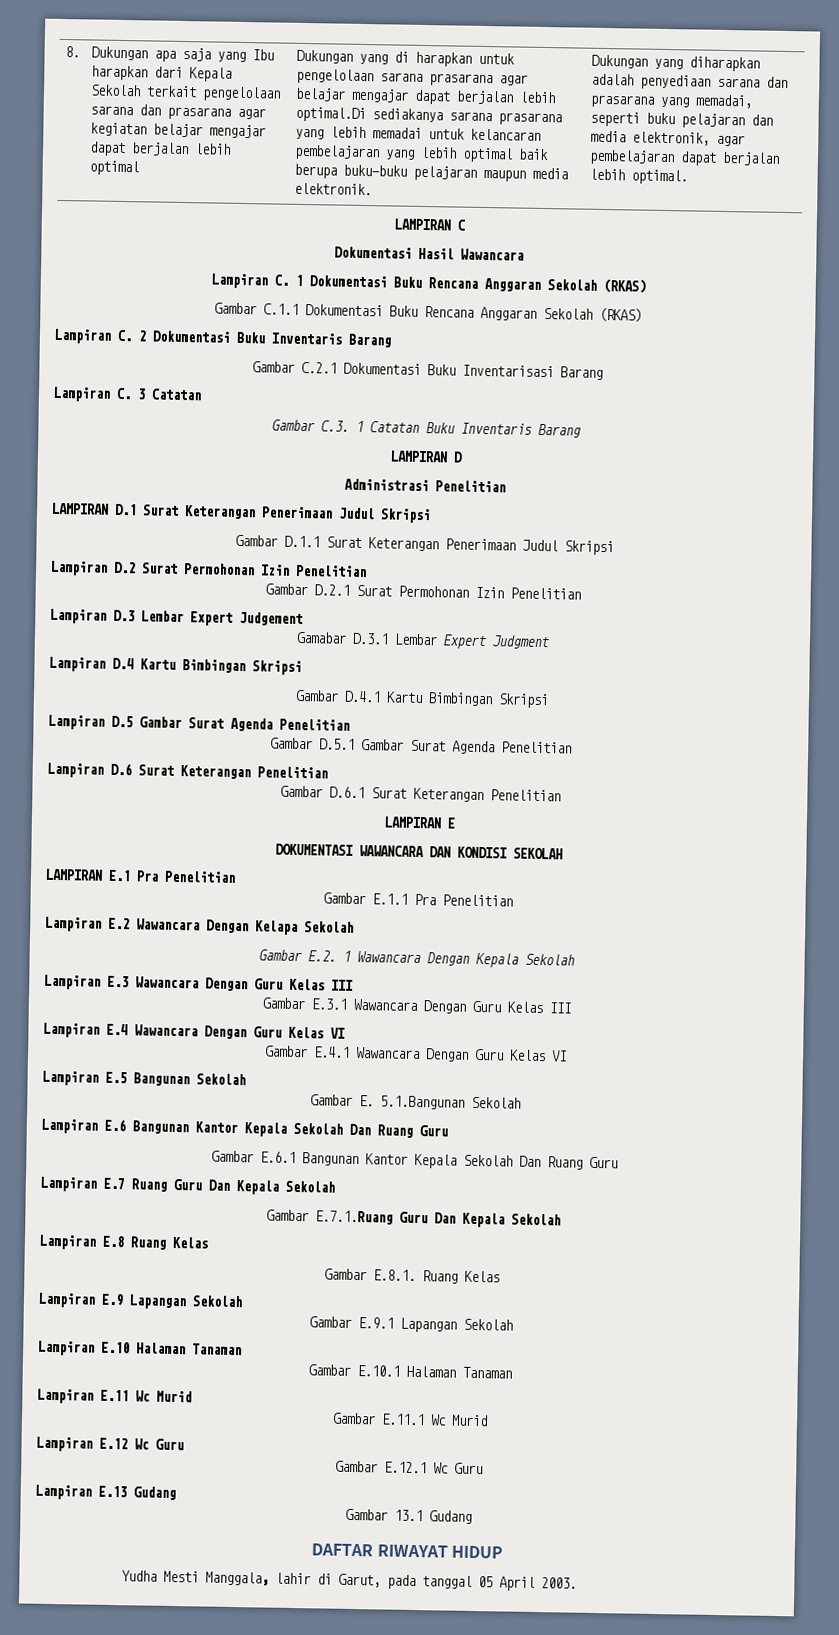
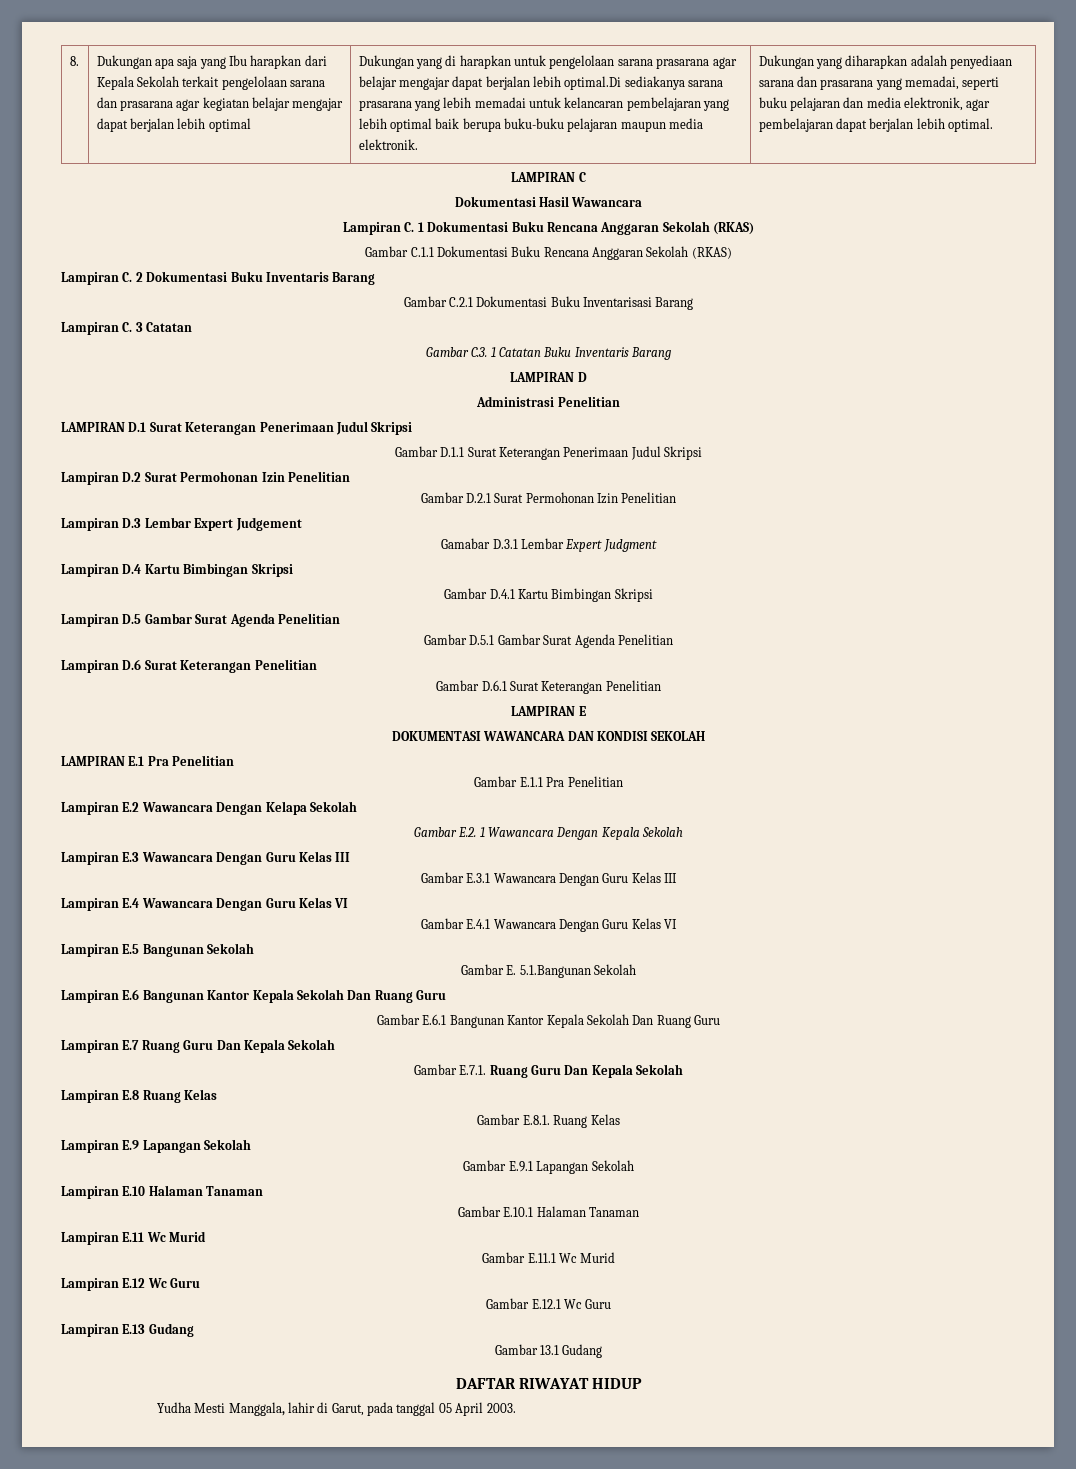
[314,1210,393,1225] E.7.1.Ruang -> [459,1065,528,1078] E.7.1. Ruang

